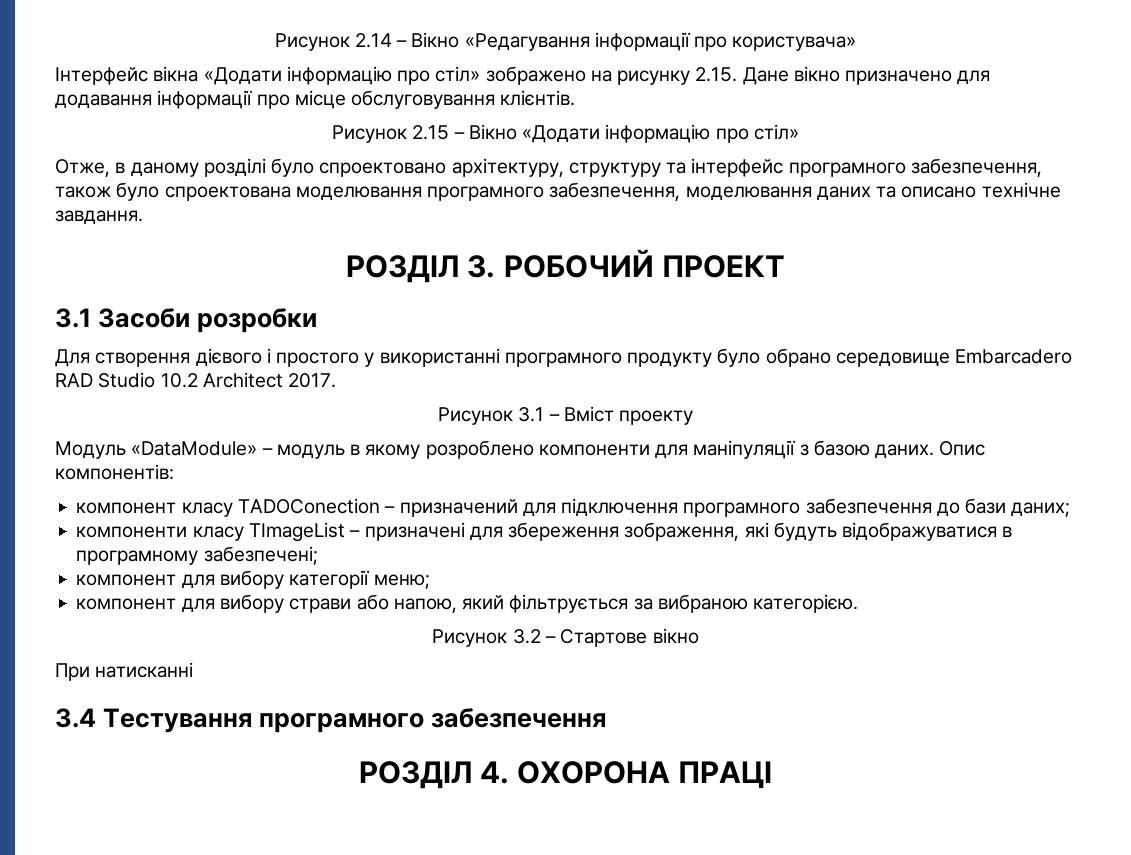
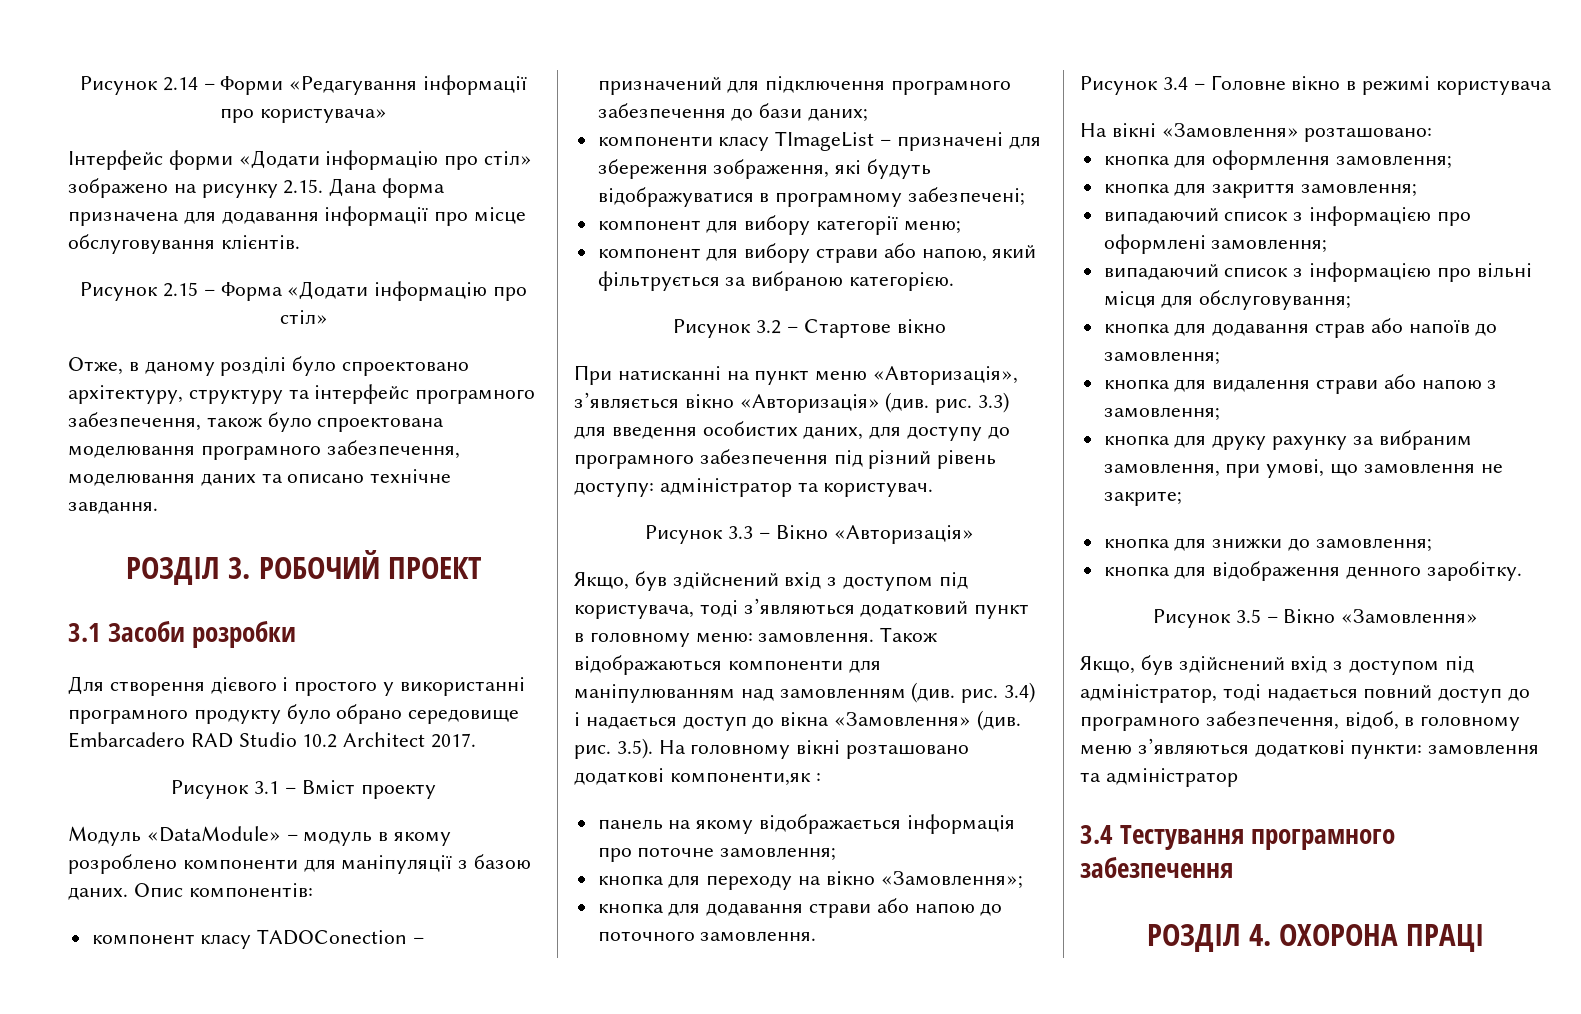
[411,32,460,48] Вікно -> [220,76,284,95] Форми
[153,66,199,82] вікна -> [168,150,233,170] форми
[742,66,953,85] Дане вікно призначено -> [329,178,446,198] [68,211,179,226] Дана форма призначена
[468,124,517,140] Вікно -> [220,282,283,301] Форма
(194, 670) none -> [726,366,1019,385] [574,392,1010,413] [574,421,1010,441] [574,449,997,469] [574,478,934,497] [645,525,974,544] [574,571,968,591] [574,598,1030,619] [574,627,938,647] [574,655,881,675] [574,682,1036,703] [574,710,1021,731] [574,738,970,759] [574,768,821,786] [597,814,1015,834] [597,847,837,862] [597,871,1023,890] [597,898,1003,918] [597,931,817,942] [1080,75,1552,95] [1080,123,1433,142] [1103,150,1453,170] [1103,183,1418,198] [1103,206,1471,226] [1103,234,1328,254] [1103,262,1532,282] [1103,290,1352,310] [1103,318,1498,338] [1103,351,1220,365] [1103,374,1498,394] [1103,407,1220,421] [1103,430,1472,450] [1103,459,1503,478] [1103,491,1182,506] [1103,538,1432,552] [1103,561,1522,581] [1152,609,1479,628] [1080,655,1474,675] [1080,684,1531,703] [1080,711,1521,731] [1080,738,1540,759] [1080,768,1238,787] на пункт меню «Авторизація», з’являється вікно «Авторизація» (див. рис. 3.3) для введення особистих даних, для доступу до програмного забезпечення під різний рівень доступу: адміністратор та користувач. // Рисунок 3.3 – Вікно «Авторизація» // Якщо, був здійснений вхід з доступом під користувача, тоді з’являються додатковий пункт в головному меню: замовлення. Також відображаються компоненти для маніпулюванням над замовленням (див. рис. 3.4) і надається доступ до вікна «Замовлення» (див. рис. 3.5). На головному вікні розташовано додаткові компоненти,як : // панель на якому відображається інформація про поточне замовлення; // кнопка для переходу на вікно «Замовлення»; // кнопка для додавання страви або напою до поточного замовлення. // Рисунок 3.4 – Головне вікно в режимі користувача // На вікні «Замовлення» розташовано: // кнопка для оформлення замовлення; // кнопка для закриття замовлення; // випадаючий список з інформацією про оформлені замовлення; // випадаючий список з інформацією про вільні місця для обслуговування; // кнопка для додавання страв або напоїв до замовлення; // кнопка для видалення страви або напою з замовлення; // кнопка для друку рахунку за вибраним замовлення, при умові, що замовлення не закрите; // кнопка для знижки до замовлення; // кнопка для відображення денного заробітку. // Рисунок 3.5 – Вікно «Замовлення» // Якщо, був здійснений вхід з доступом під адміністратор, тоді надається повний доступ до програмного забезпечення, відоб, в головному меню з’являються додаткові пункти: замовлення та адміністратор

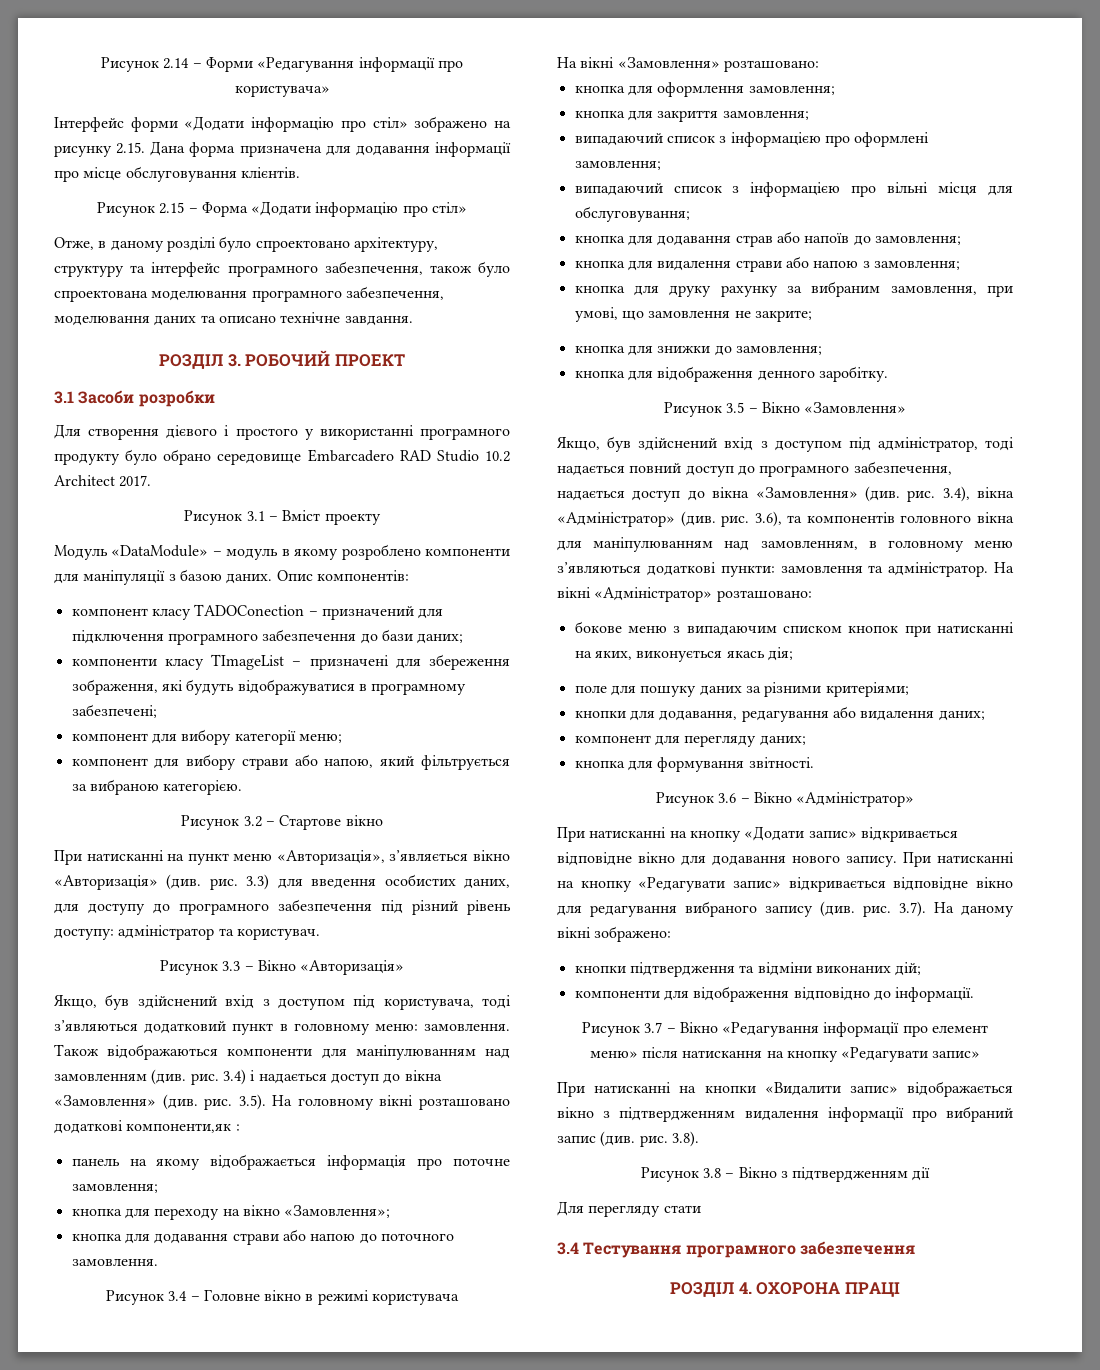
[1344,711,1399,730] відоб, -> [557,486,1014,502] [557,511,1014,527] [557,537,858,552] надається доступ до вікна «Замовлення» (див. рис. 3.4), вікна «Адміністратор» (див. рис. 3.6), та компонентів головного вікна для маніпулюванням над замовленням,
[1105,768,1238,787] адміністратор -> [888,562,1014,577] [557,587,812,602] [574,621,1014,637] [574,647,793,662] [574,682,909,697] [574,706,985,722] [574,735,806,747] [574,757,814,772] [655,792,915,807] [557,826,958,842] [557,852,1014,867] [557,877,1014,892] [557,901,1014,917] [557,926,672,942] [574,962,922,977] [574,986,975,1002] [581,1022,989,1037] [589,1047,981,1062] [557,1081,1014,1097] [557,1106,1013,1122] [557,1131,699,1147] [640,1167,931,1182] [557,1201,701,1217] адміністратор. На вікні «Адміністратор» розташовано: // бокове меню з випадаючим списком кнопок при натисканні на яких, виконується якась дія; // поле для пошуку даних за різними критеріями; // кнопки для додавання, редагування або видалення даних; // компонент для перегляду даних; // кнопка для формування звітності. // Рисунок 3.6 – Вікно «Адміністратор» // При натисканні на кнопку «Додати запис» відкривається відповідне вікно для додавання нового запису. При натисканні на кнопку «Редагувати запис» відкривається відповідне вікно для редагування вибраного запису (див. рис. 3.7). На даному вікні зображено: // кнопки підтвердження та відміни виконаних дій; // компоненти для відображення відповідно до інформації. // Рисунок 3.7 – Вікно «Редагування інформації про елемент меню» після натискання на кнопку «Редагувати запис» // При натисканні на кнопки «Видалити запис» відображається вікно з підтвердженням видалення інформації про вибраний запис (див. рис. 3.8). // Рисунок 3.8 – Вікно з підтвердженням дії // Для перегляду стати

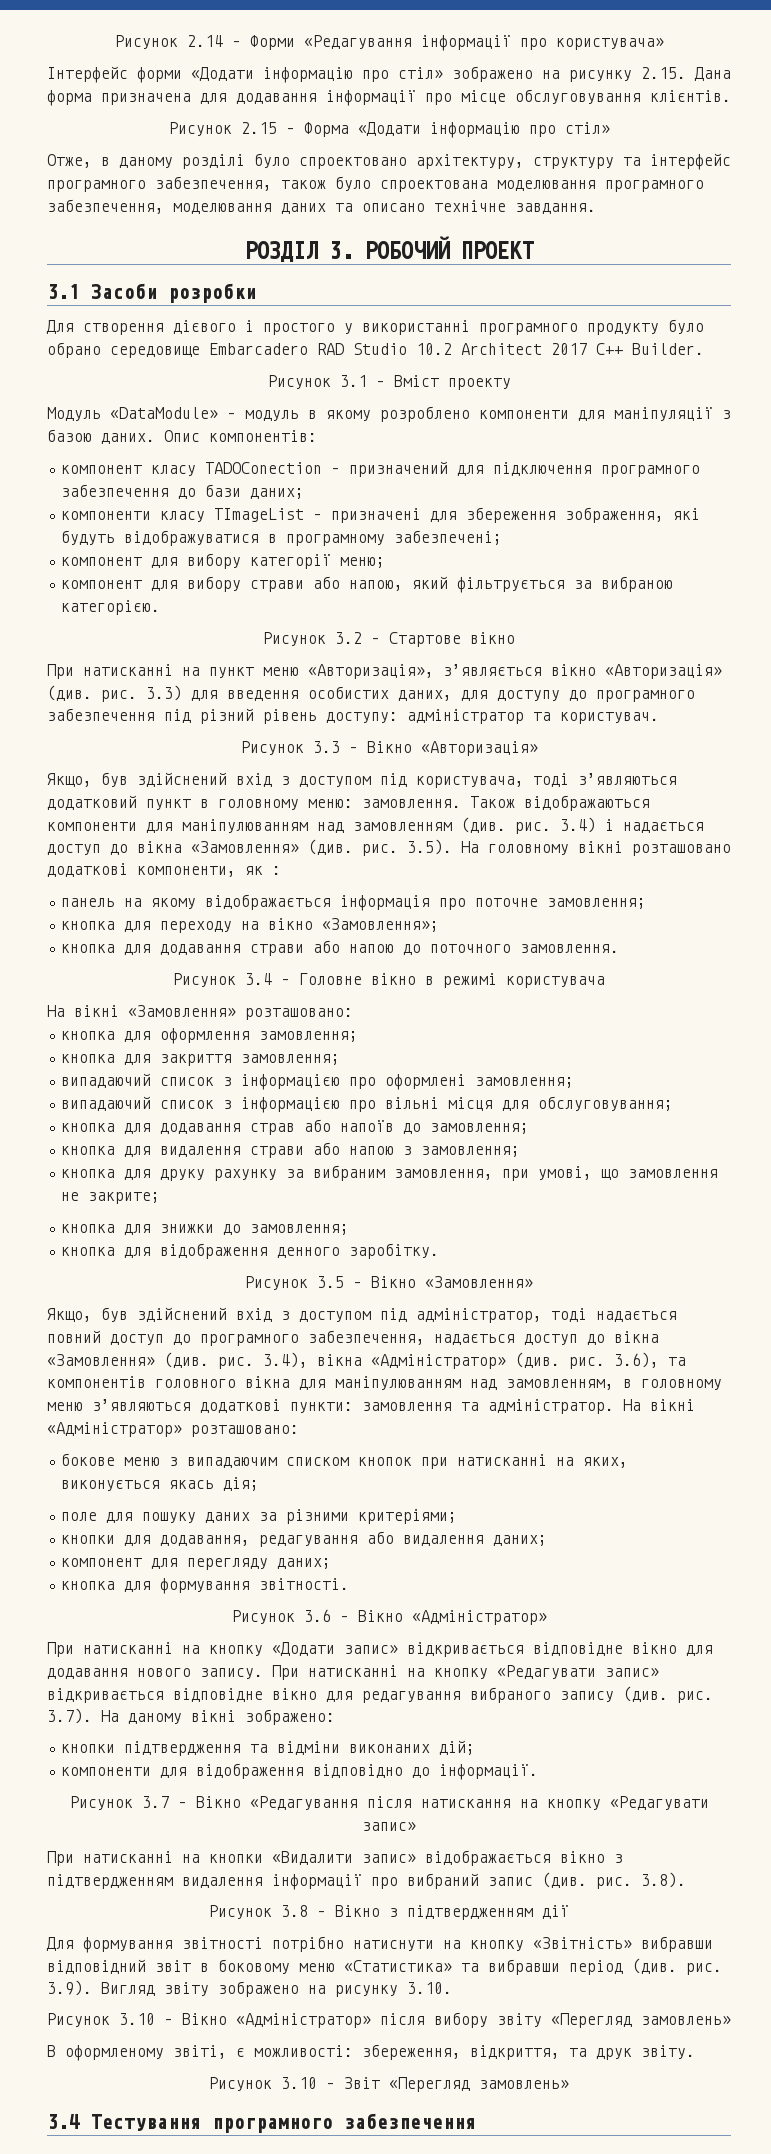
[119,475,152,487] 2017. -> [551,343,704,355] 2017 С++ Builder.
[126,1123,232,1133] компоненти,як -> [137,866,263,877] компоненти, як
[823,1022,989,1037] [589,1051,638,1058] інформації про елемент меню» -> (358, 1803) none
[588,1205,701,1217] перегляду стати -> [83,1936,713,1953] [47,1958,722,1975] [47,1980,452,1997] [47,2012,731,2028] [47,2044,695,2061] [209,2077,569,2092] формування звітності потрібно натиснути на кнопку «Звітність» вибравши відповідний звіт в боковому меню «Статистика» та вибравши період (див. рис. 3.9). Вигляд звіту зображено на рисунку 3.10. // Рисунок 3.10 – Вікно «Адміністратор» після вибору звіту «Перегляд замовлень» // В оформленому звіті, є можливості: збереження, відкриття, та друк звіту. // Рисунок 3.10 – Звіт «Перегляд замовлень»
[670,1282,900,1297] // РОЗДІЛ 4. ОХОРОНА ПРАЦІ -> (476, 2121) none

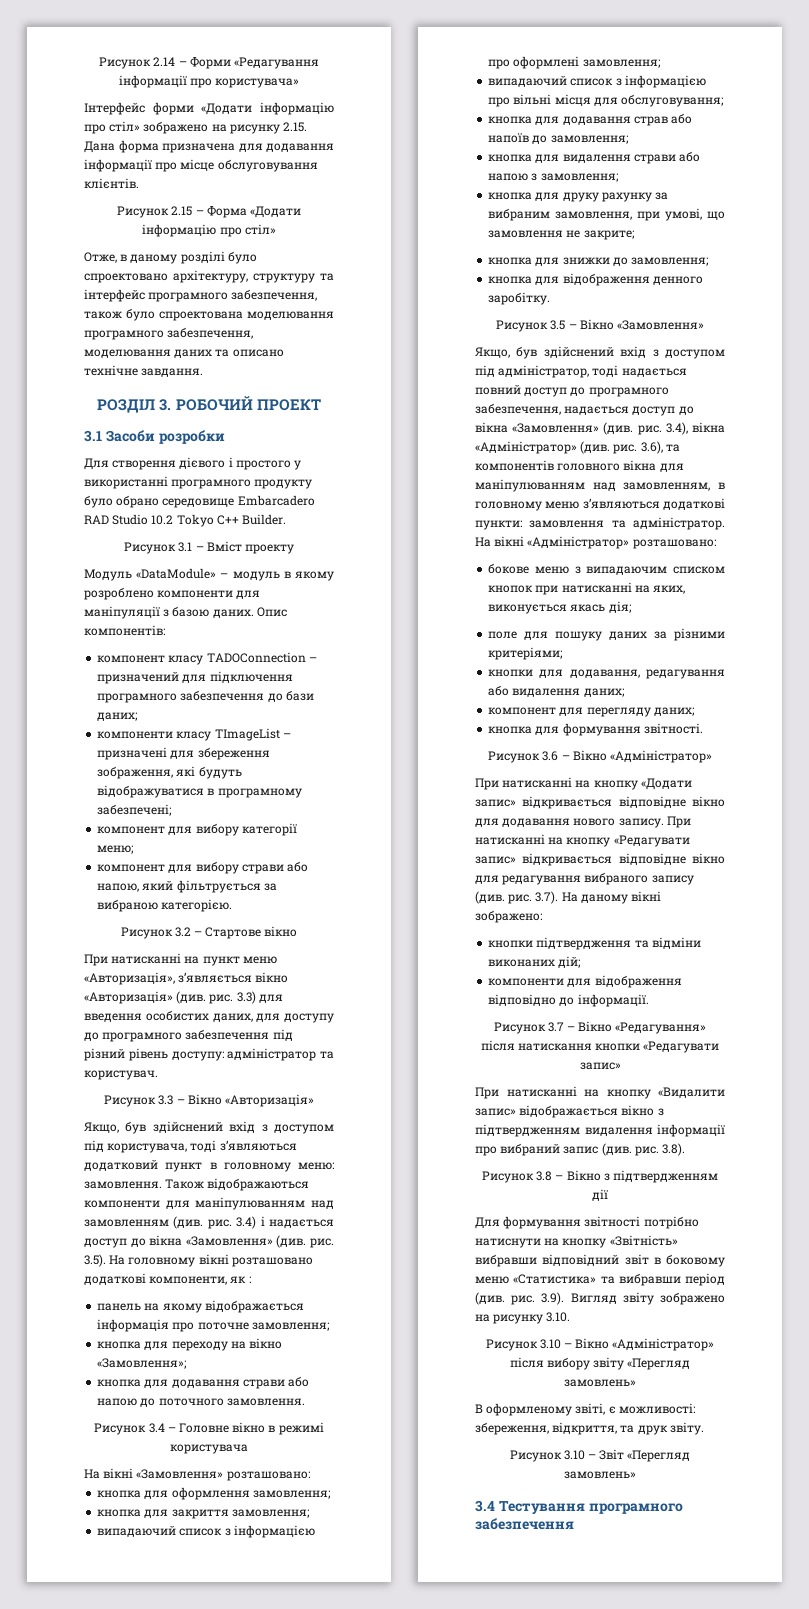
[461,343,587,355] Architect 2017 -> [176,514,214,527] Tokyo
[205,462,323,474] TADOConection -> [206,652,306,663] TADOConnection
[249,1796,358,1811] «Редагування -> [615,1022,707,1034] «Редагування»
[519,1799,601,1811] на кнопку -> [595,1043,641,1051] кнопки
[209,1854,263,1863] кнопки -> [606,1089,651,1099] кнопку

